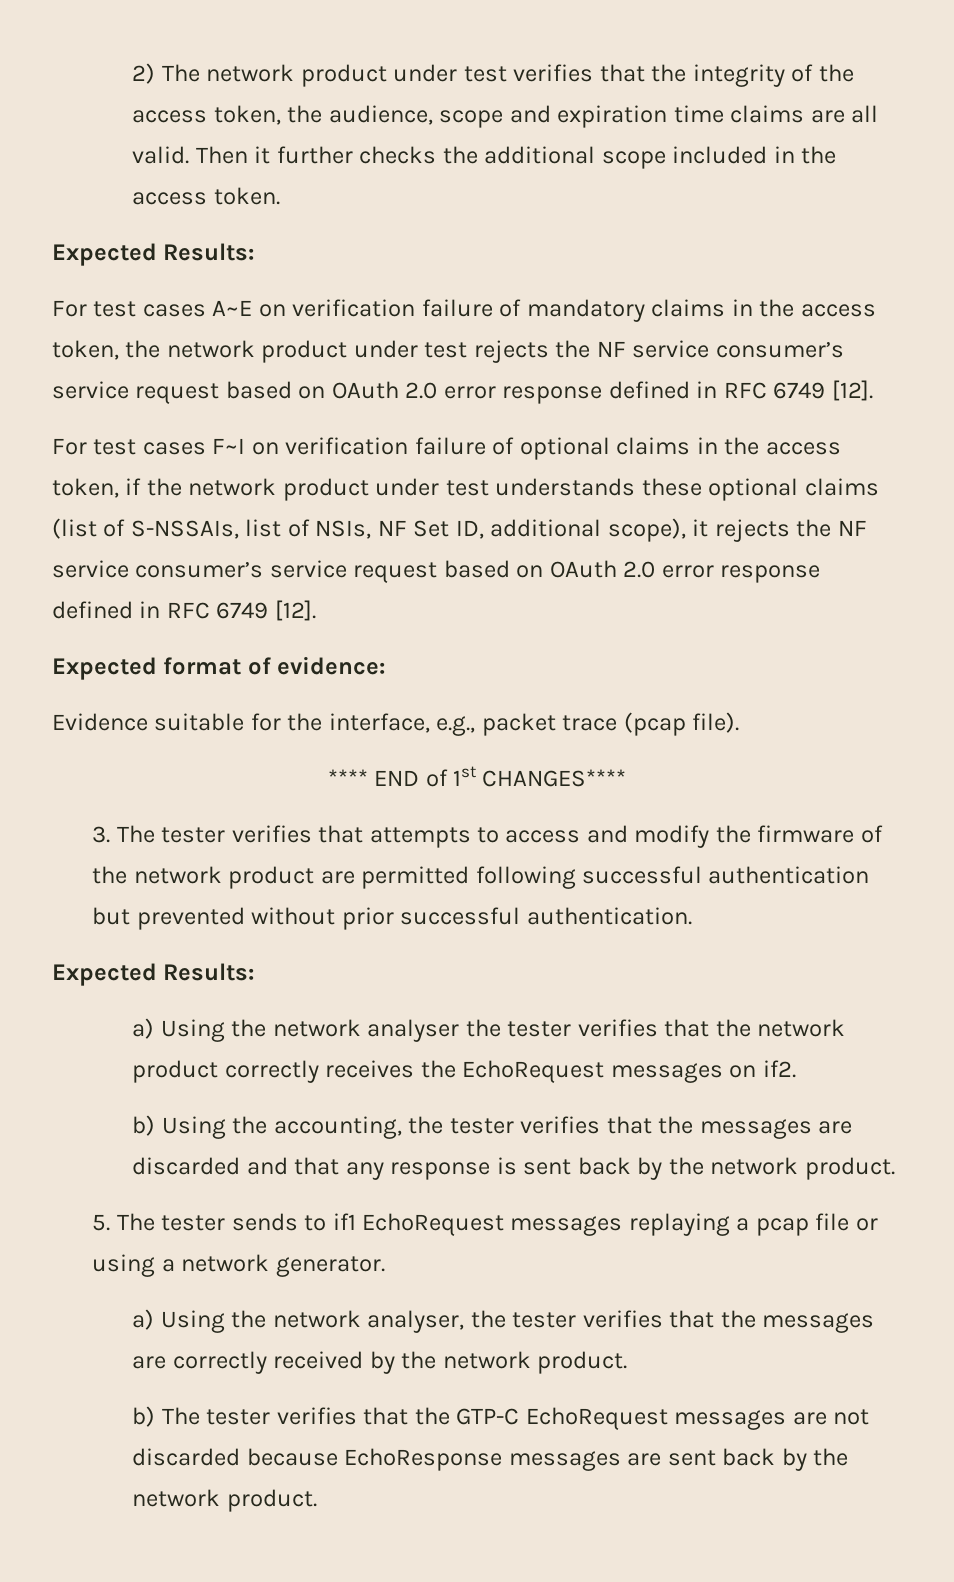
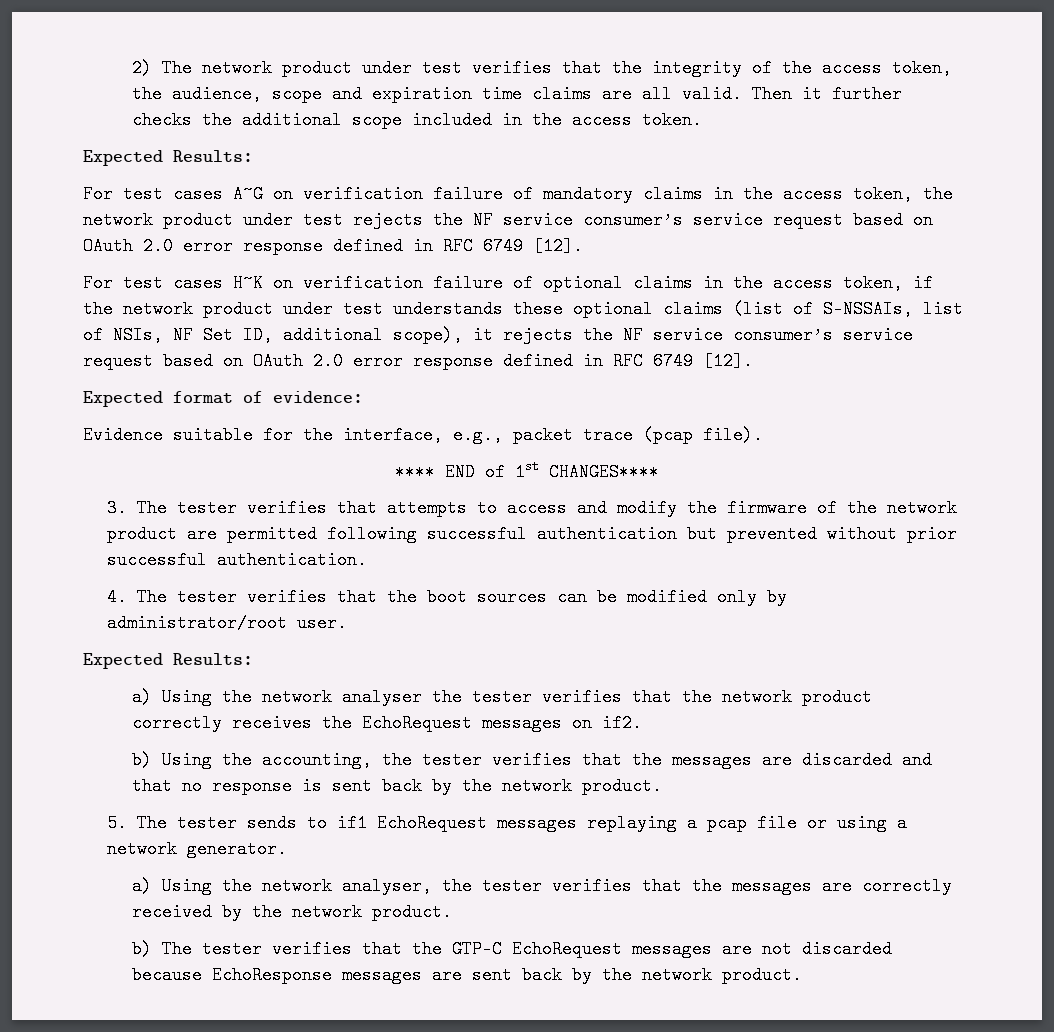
[212,300,253,316] A~E -> [233,185,263,203] A~G
[212,438,246,454] F~I -> [233,274,263,292] H~K
(692, 916) none -> [107,588,788,606] [107,614,348,632] // 4. The tester verifies that the boot sources can be modified only by administrator/root user.
[345,1162,384,1180] any -> [181,777,202,795] no

